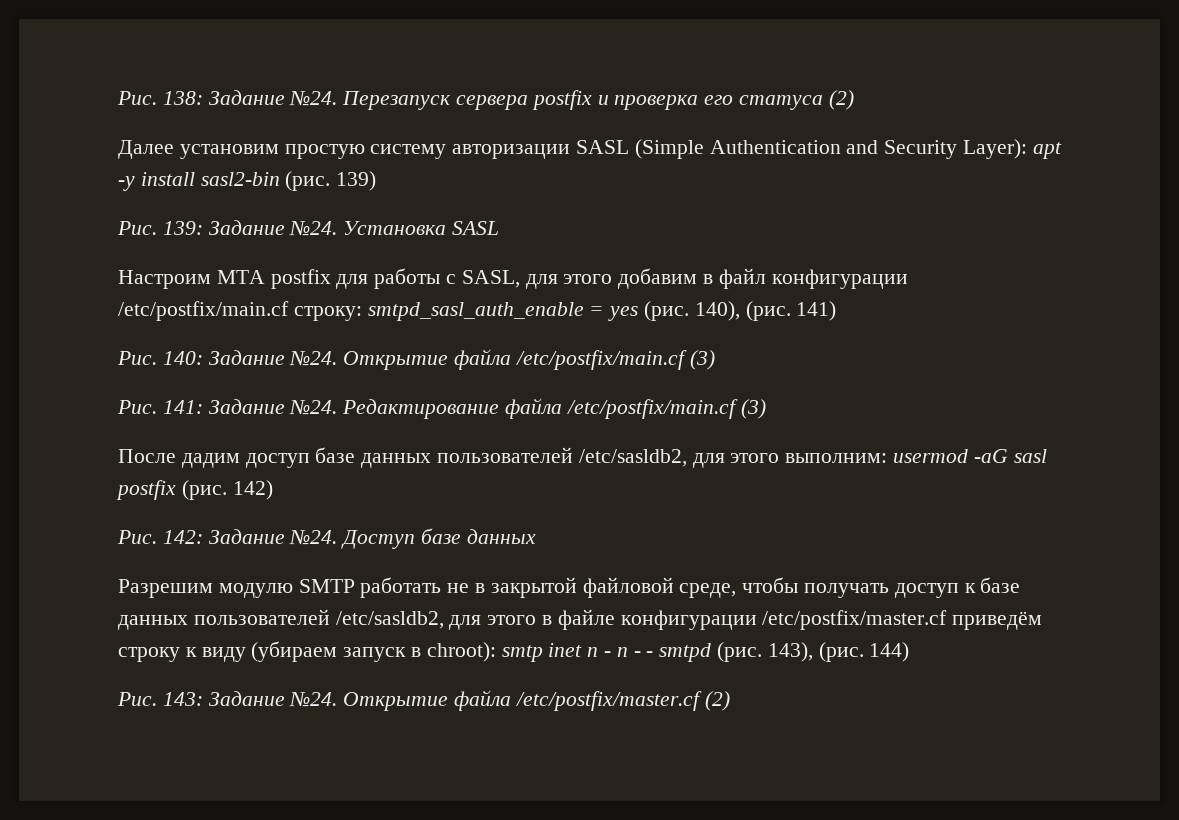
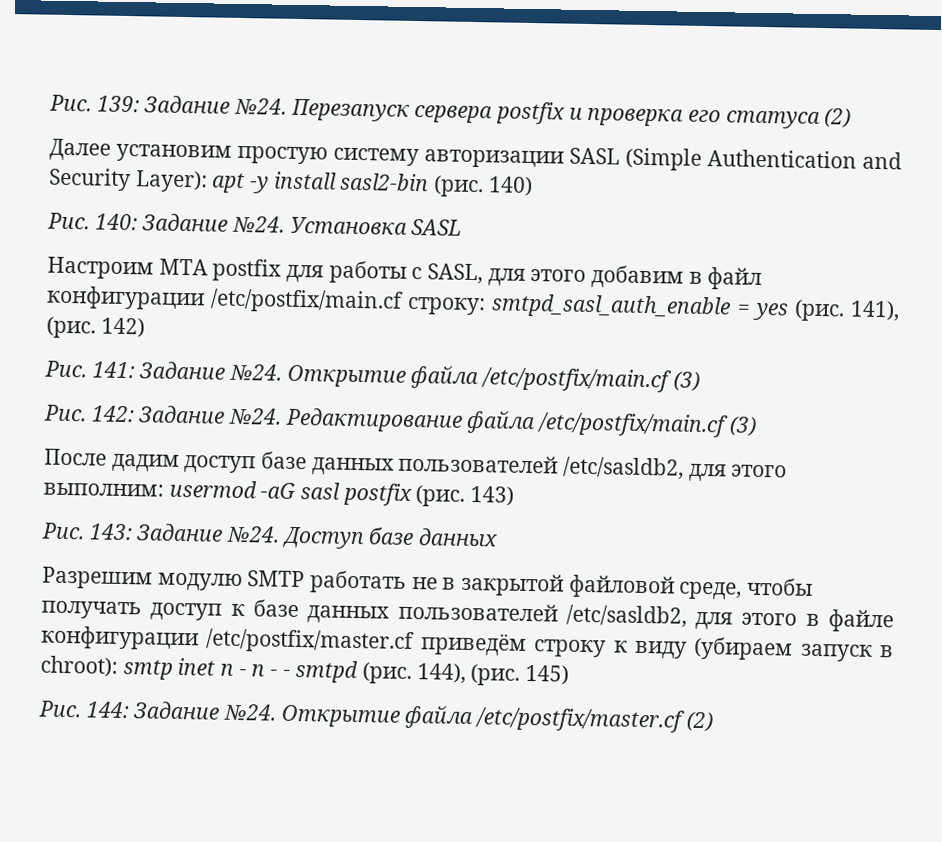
[117,91,203,105] Рис. 138: -> [49,94,140,113] Рис. 139:
[336,171,377,191] [117,221,203,235] 139) // Рис. 139: -> [487,176,533,197] [47,212,138,231] 140) // Рис. 140:
[694,301,837,321] [117,351,203,365] 140), (рис. 141) // Рис. 140: -> [849,300,900,322] [46,316,145,339] [44,360,135,379] 141), (рис. 142) // Рис. 141:
[162,400,203,414] 141: -> [90,405,135,423] 142:
[232,480,273,500] [117,530,203,544] 142) // Рис. 142: -> [470,486,515,506] [41,522,133,541] 143) // Рис. 143:
[767,642,910,662] [117,692,203,706] 143), (рис. 144) // Рис. 143: -> [416,663,570,686] [38,700,130,719] 144), (рис. 145) // Рис. 144:

